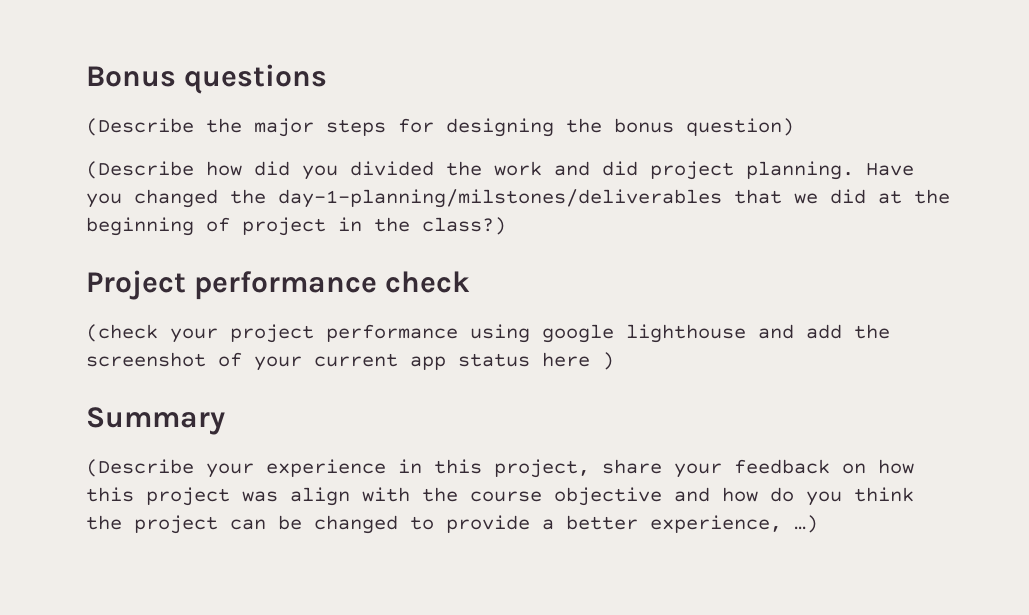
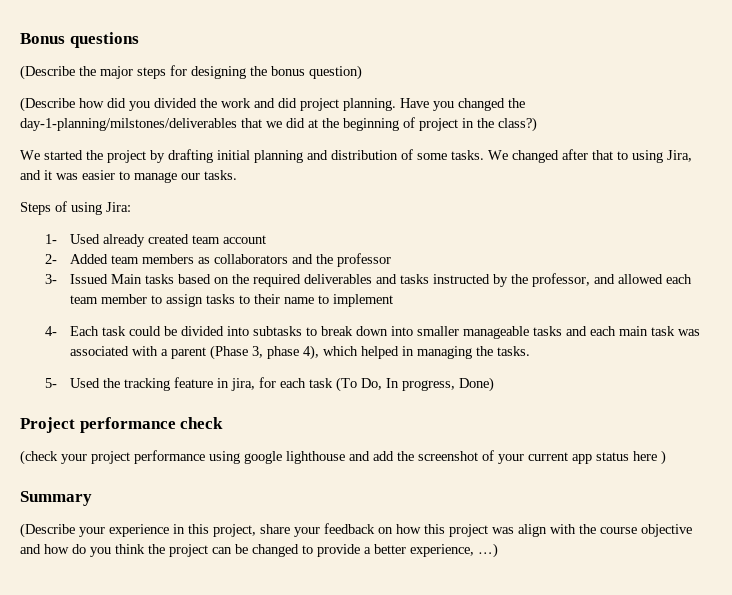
(506, 226) none -> [20,149,692,163] [20,170,237,183] [20,201,131,215] [45,234,267,247] [45,253,392,267] [45,273,693,287] [70,294,394,307] [45,326,701,339] [70,345,531,360] [45,377,495,392] // We started the project by drafting initial planning and distribution of some tasks. We changed after that to using Jira, and it was easier to manage our tasks. // Steps of using Jira: // 1- Used already created team account // 2- Added team members as collaborators and the professor // 3- Issued Main tasks based on the required deliverables and tasks instructed by the professor, and allowed each team member to assign tasks to their name to implement // 4- Each task could be divided into subtasks to break down into smaller manageable tasks and each main task was associated with a parent (Phase 3, phase 4), which helped in managing the tasks. // 5- Used the tracking feature in jira, for each task (To Do, In progress, Done)

